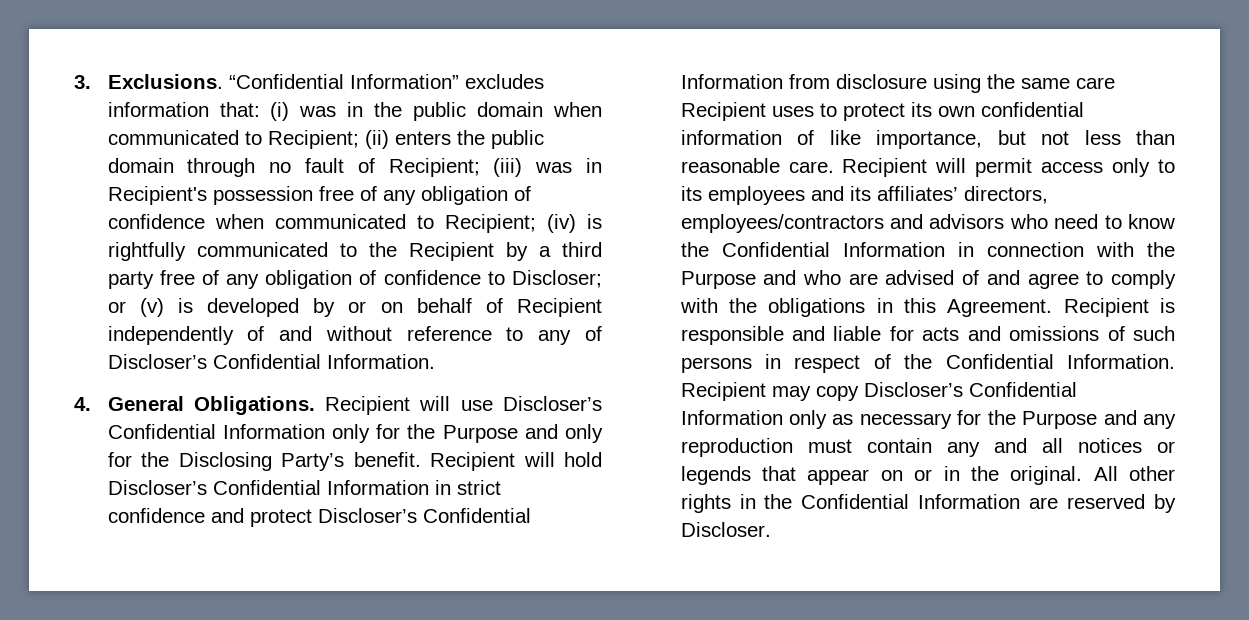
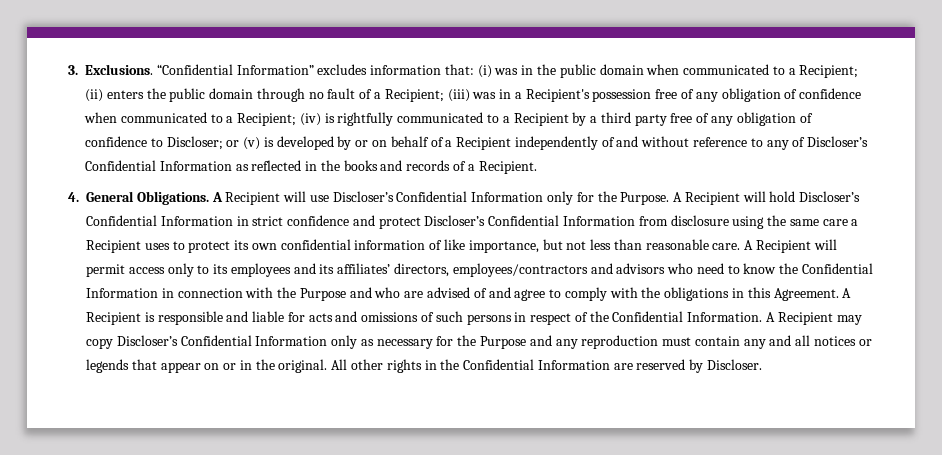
(262, 138) none -> [788,68,796,75] a
(375, 165) none -> [374,92,382,99] a
(602, 165) none -> [514,92,522,99] a
(434, 222) none -> [226,116,234,123] a
[368,242,397,257] the -> [502,116,510,123] a
(503, 305) none -> [445,140,453,147] a
[326,354,435,369] Information. -> [159,160,537,174] Information as reflected in the books and records of a Recipient.
(315, 405) none -> [211,192,223,202] A
[442,424,603,443] [107,452,421,471] Purpose and only for the Disclosing Party’s benefit. -> [620,192,683,205] Purpose. A
(1115, 83) none -> [851,219,859,226] a
(834, 167) none -> [744,240,754,250] A
(1053, 308) none -> [842,288,852,298] A
(1175, 361) none -> [766,312,776,322] A

